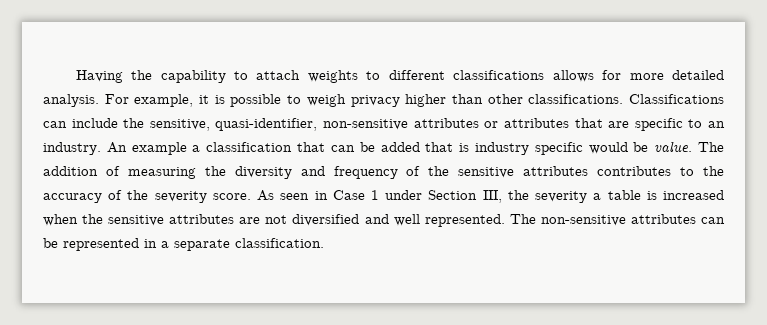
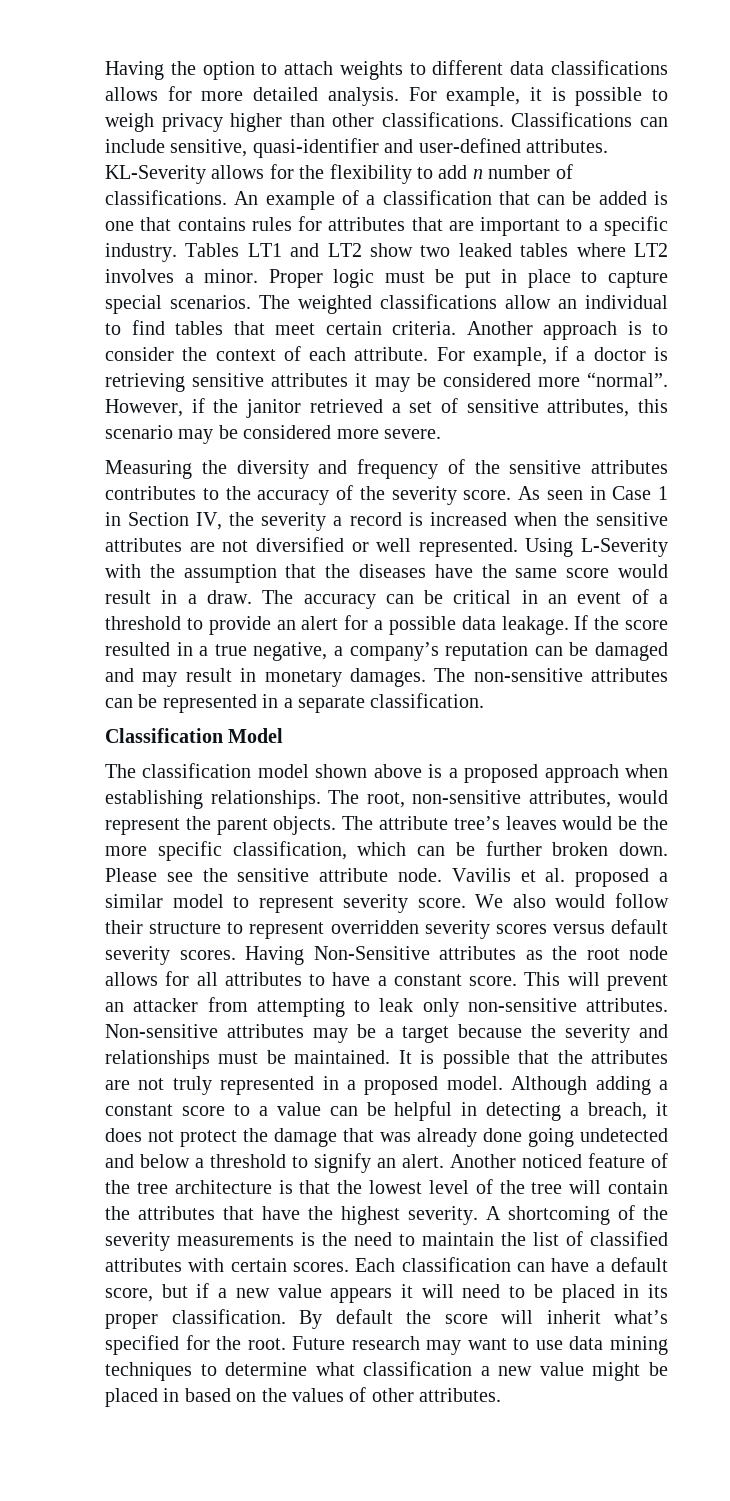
[160,70,226,83] capability -> [202,61,255,80] option
(445, 75) none -> [510,61,545,75] data
[123,118,726,131] [43,142,101,155] the sensitive, quasi-identifier, non-sensitive attributes or attributes that are specific to an industry. -> [170,138,608,158] [105,164,573,184] [105,190,227,205] sensitive, quasi-identifier and user-defined attributes. KL-Severity allows for the flexibility to add n number of classifications.
(187, 148) none -> [341,190,359,205] of
[425,141,724,155] [43,166,196,179] that is industry specific would be value. The addition of measuring -> [654,191,668,205] [105,216,668,236] [105,243,668,262] [105,269,669,288] [105,294,668,314] [105,320,668,340] [105,346,668,366] [105,372,668,392] [105,398,668,418] [105,425,441,444] [105,460,192,479] is one that contains rules for attributes that are important to a specific industry. Tables LT1 and LT2 show two leaked tables where LT2 involves a minor. Proper logic must be put in place to capture special scenarios. The weighted classifications allow an individual to find tables that meet certain criteria. Another approach is to consider the context of each attribute. For example, if a doctor is retrieving sensitive attributes it may be considered more “normal”. However, if the janitor retrieved a set of sensitive attributes, this scenario may be considered more severe. // Measuring
[385,190,502,203] under Section III, -> [105,512,223,530] in Section IV,
[607,190,641,200] table -> [349,512,402,526] record
[364,214,389,224] and -> [351,542,369,552] or
(505, 220) none -> [525,538,668,557] [105,564,668,583] [105,589,668,609] [105,615,668,635] [105,642,668,661] [105,668,426,687] Using L-Severity with the assumption that the diseases have the same score would result in a draw. The accuracy can be critical in an event of a threshold to provide an alert for a possible data leakage. If the score resulted in a true negative, a company’s reputation can be damaged and may result in monetary damages.
(324, 243) none -> [105,728,284,743] [105,763,669,783] [105,790,668,809] [105,816,668,835] [105,841,668,861] [105,868,668,887] [105,893,669,913] [105,919,668,939] [105,946,668,965] [105,971,668,991] [105,997,668,1017] [105,1024,669,1043] [105,1050,669,1069] [105,1076,668,1095] [105,1101,669,1121] [105,1128,668,1147] [105,1153,668,1173] [105,1179,668,1194] [105,1205,668,1225] [105,1231,668,1251] [105,1257,668,1272] [105,1283,668,1303] [105,1309,668,1329] [105,1335,669,1355] [105,1361,668,1381] [105,1387,502,1407] // Classification Model // The classification model shown above is a proposed approach when establishing relationships. The root, non-sensitive attributes, would represent the parent objects. The attribute tree’s leaves would be the more specific classification, which can be further broken down. Please see the sensitive attribute node. Vavilis et al. proposed a similar model to represent severity score. We also would follow their structure to represent overridden severity scores versus default severity scores. Having Non-Sensitive attributes as the root node allows for all attributes to have a constant score. This will prevent an attacker from attempting to leak only non-sensitive attributes. Non-sensitive attributes may be a target because the severity and relationships must be maintained. It is possible that the attributes are not truly represented in a proposed model. Although adding a constant score to a value can be helpful in detecting a breach, it does not protect the damage that was already done going undetected and below a threshold to signify an alert. Another noticed feature of the tree architecture is that the lowest level of the tree will contain the attributes that have the highest severity. A shortcoming of the severity measurements is the need to maintain the list of classified attributes with certain scores. Each classification can have a default score, but if a new value appears it will need to be placed in its proper classification. By default the score will inherit what’s specified for the root. Future research may want to use data mining techniques to determine what classification a new value might be placed in based on the values of other attributes.

